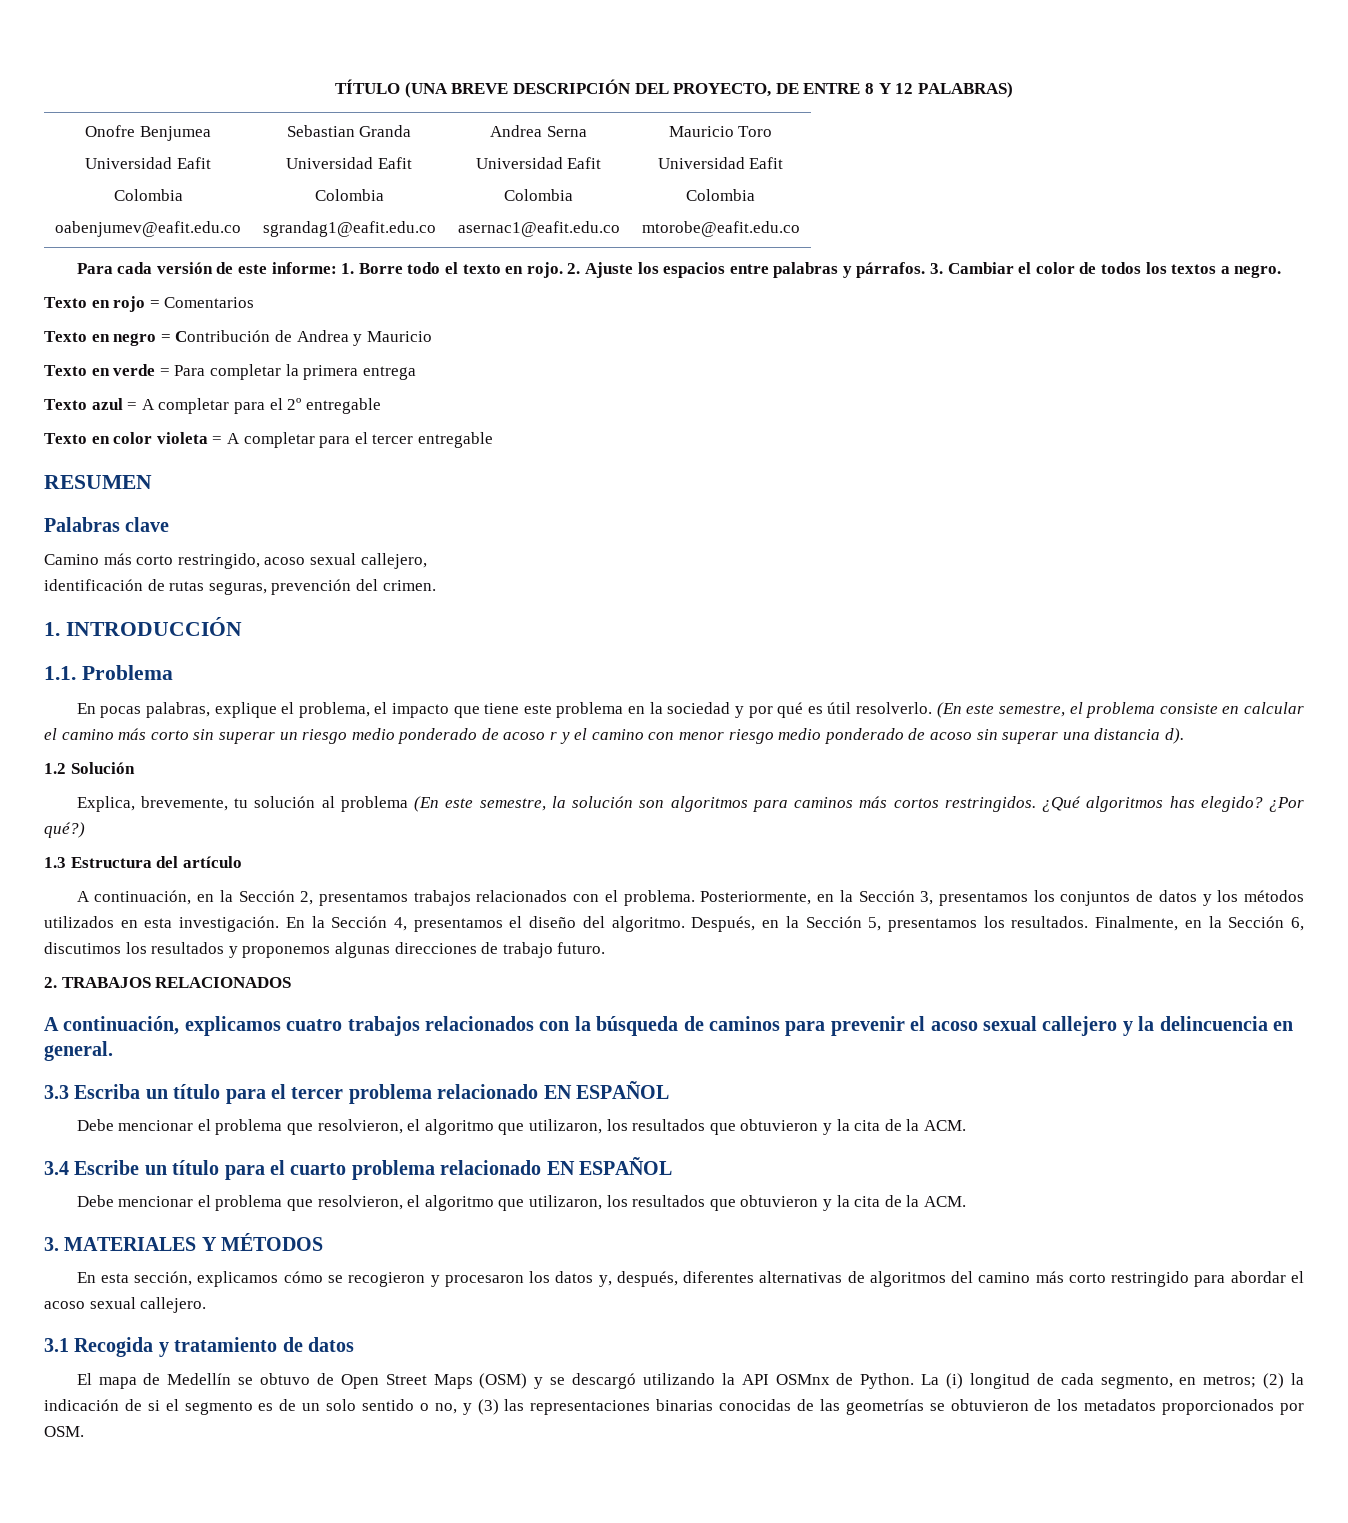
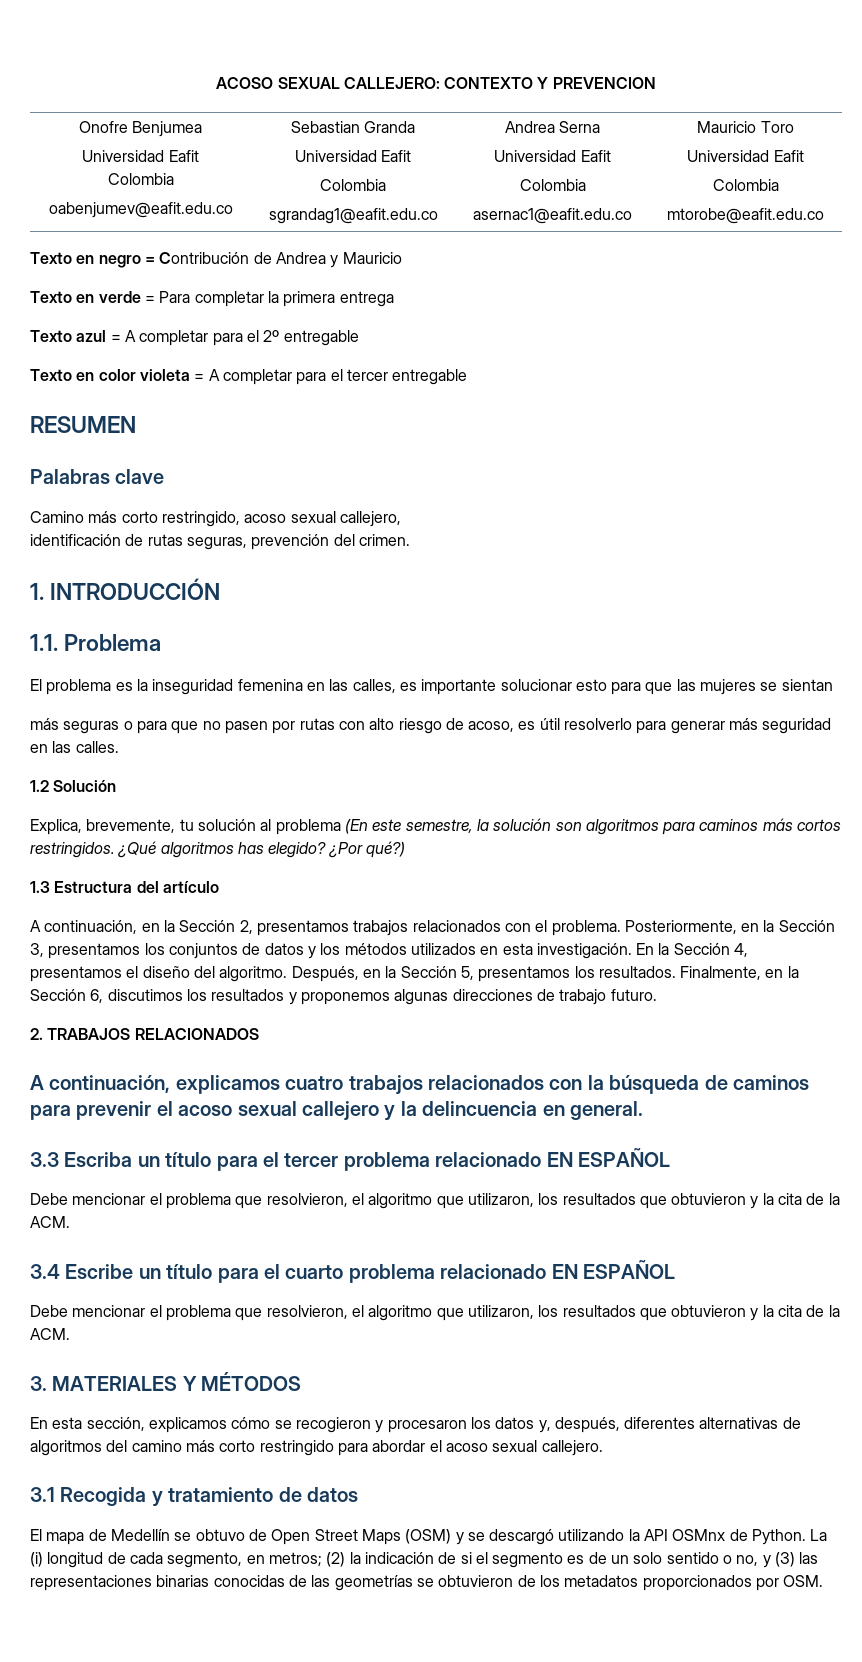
[335,79,1013,98] TÍTULO (UNA BREVE DESCRIPCIÓN DEL PROYECTO, DE ENTRE 8 Y 12 PALABRAS) -> [216,77,656,89] ACOSO SEXUAL CALLEJERO: CONTEXTO Y PREVENCION
[76,262,1282,278] [44,296,255,312] // Para cada versión de este informe: 1. Borre todo el texto en rojo. 2. Ajuste los espacios entre palabras y párrafos. 3. Cambiar el color de todos los textos a negro. // Texto en rojo = Comentarios -> (824, 216) none
[76,702,1304,718] [44,728,1184,744] En pocas palabras, explique el problema, el impacto que tiene este problema en la sociedad y por qué es útil resolverlo. (En este semestre, el problema consiste en calcular el camino más corto sin superar un riesgo medio ponderado de acoso r y el camino con menor riesgo medio ponderado de acoso sin superar una distancia d). -> [30,679,833,695] [30,718,832,734] [30,741,119,753] El problema es la inseguridad femenina en las calles, es importante solucionar esto para que las mujeres se sientan // más seguras o para que no pasen por rutas con alto riesgo de acoso, es útil resolverlo para generar más seguridad en las calles.

